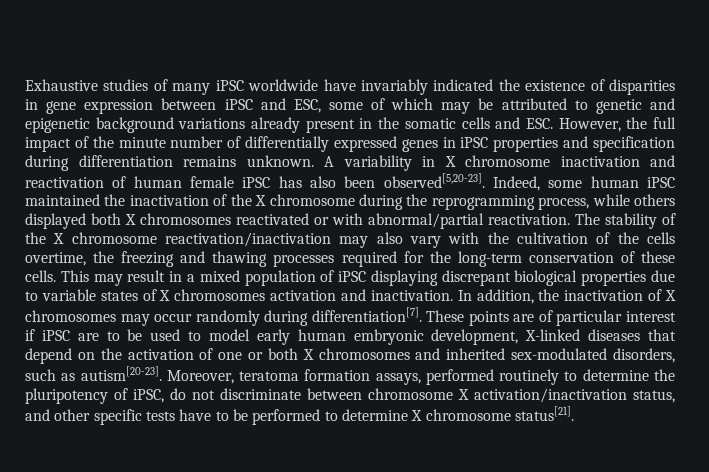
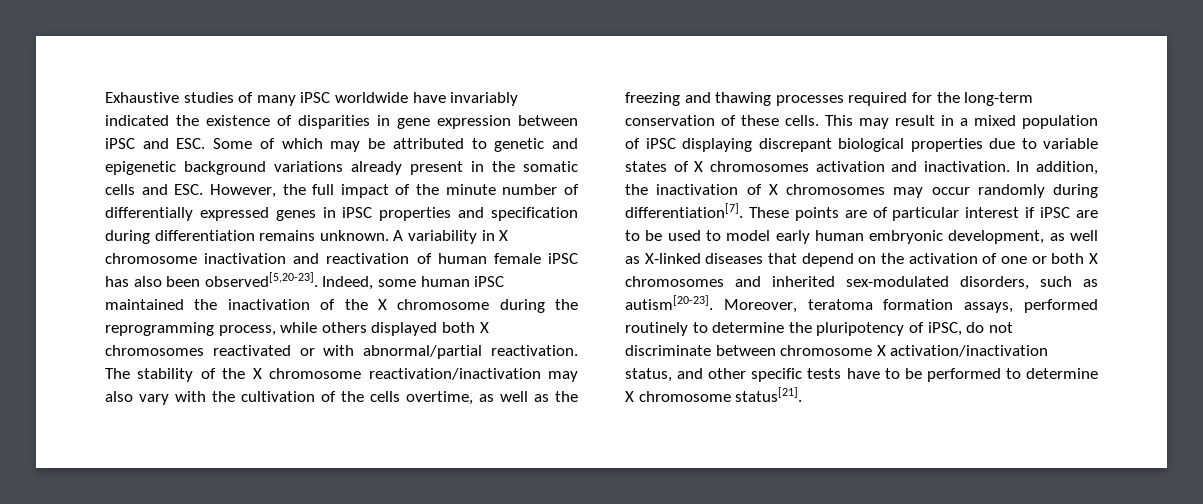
[293,99,363,113] ESC, some -> [176,138,253,149] ESC. Some
(86, 259) none -> [479,391,549,402] as well as
(519, 337) none -> [1049,230,1098,241] [625,256,640,264] as well as

